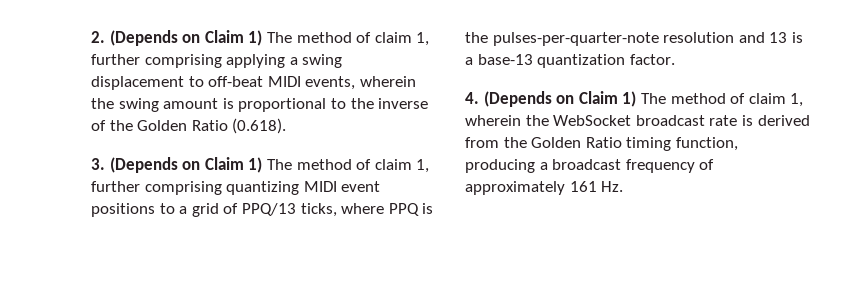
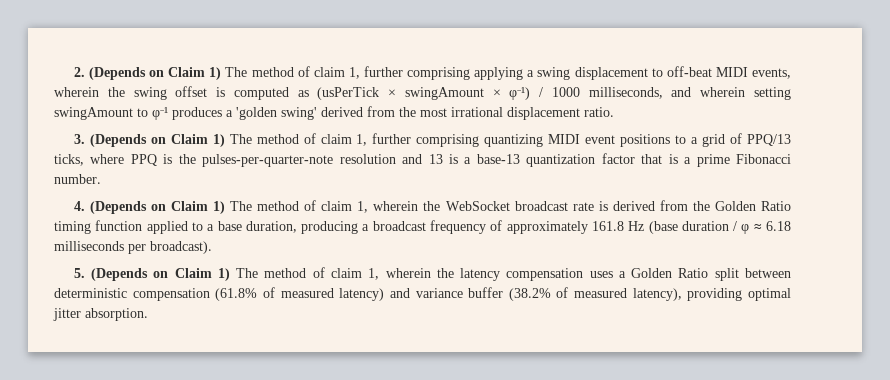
[163,98,429,112] [91,118,287,134] amount is proportional to the inverse of the Golden Ratio (0.618). -> [175,86,791,100] [54,106,614,120] offset is computed as (usPerTick × swingAmount × φ⁻¹) / 1000 milliseconds, and wherein setting swingAmount to φ⁻¹ produces a 'golden swing' derived from the most irrational displacement ratio.
[629,54,675,65] factor. -> [601,153,792,167] [54,174,101,184] factor that is a prime Fibonacci number.
[675,137,738,151] function, -> [95,220,297,234] function applied to a base duration,
[569,181,624,192] 161 Hz. -> [591,221,791,234] [54,241,212,254] [73,267,791,281] [54,287,791,301] [53,308,148,321] 161.8 Hz (base duration / φ ≈ 6.18 milliseconds per broadcast). // 5. (Depends on Claim 1) The method of claim 1, wherein the latency compensation uses a Golden Ratio split between deterministic compensation (61.8% of measured latency) and variance buffer (38.2% of measured latency), providing optimal jitter absorption.

